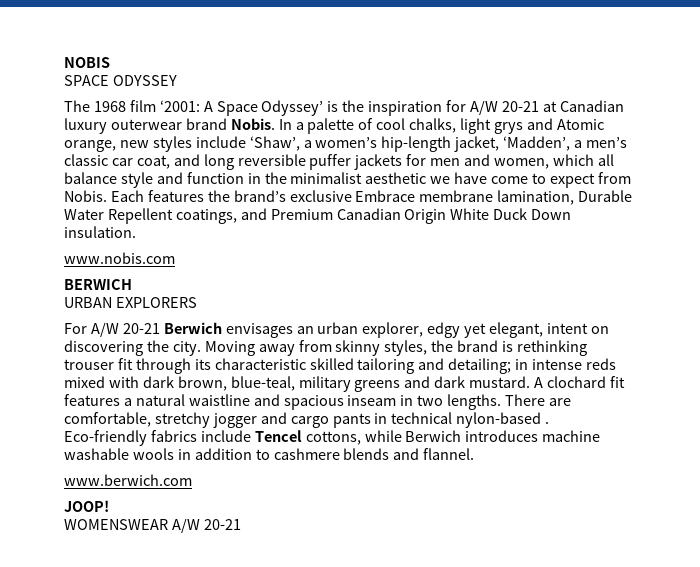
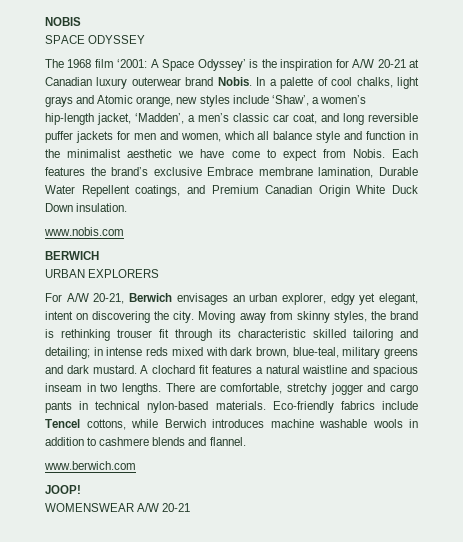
[494,122,524,134] grys -> [45,96,73,107] grays
[122,323,160,334] 20-21 -> [93,293,125,304] 20-21,
[545,422,550,424] . -> [215,401,266,410] materials.

